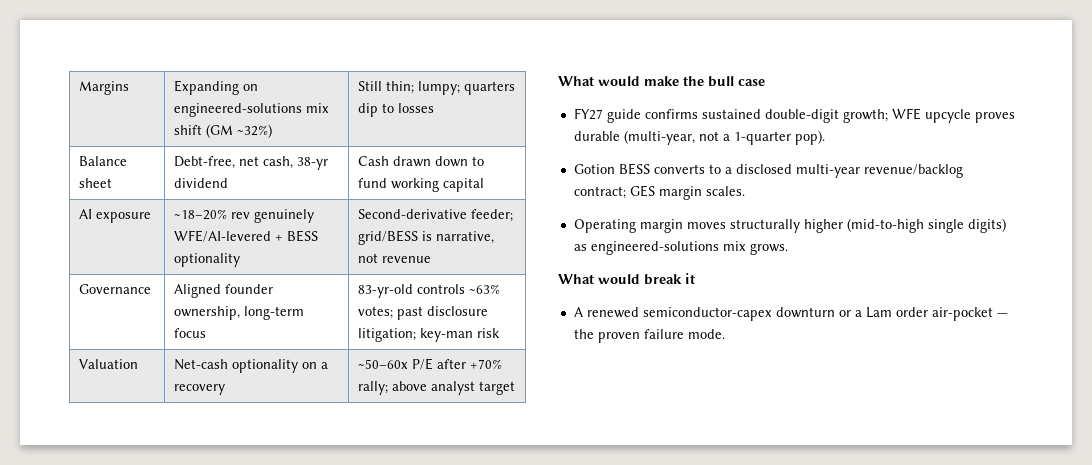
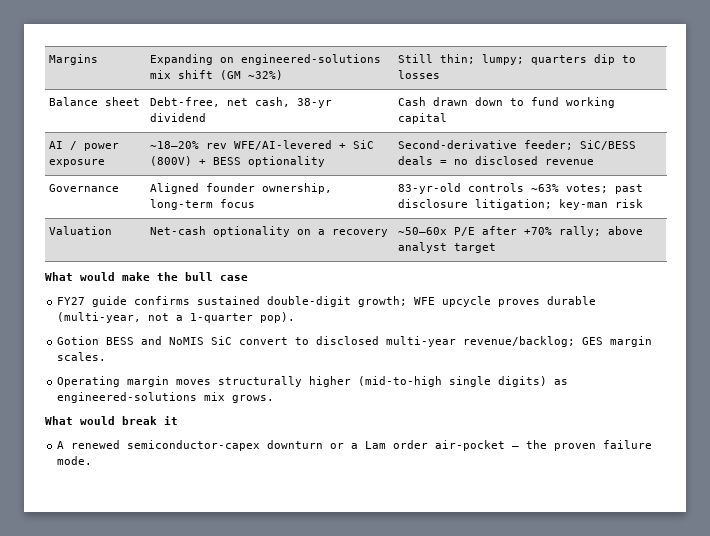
(93, 214) none -> [70,141,120,151] / power
[254,209,315,223] genuinely -> (228, 146) none
(284, 237) none -> [353,140,375,149] [150,156,207,166] SiC (800V) +
[358,230,495,245] [358,253,379,263] grid/BESS is narrative, not -> [580,140,637,150] [398,156,539,165] SiC/BESS deals = no disclosed
[653,164,963,178] [573,186,626,199] converts to a disclosed multi-year revenue/backlog contract; -> [141,336,576,347] and NoMIS SiC convert to disclosed multi-year revenue/backlog;

